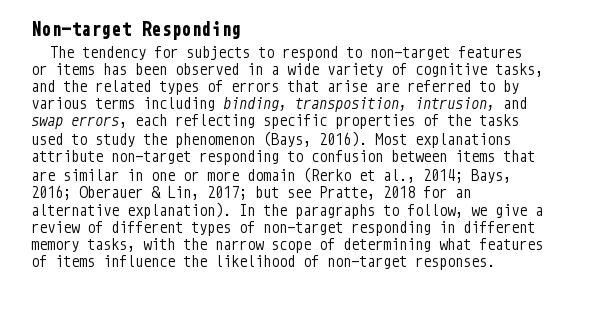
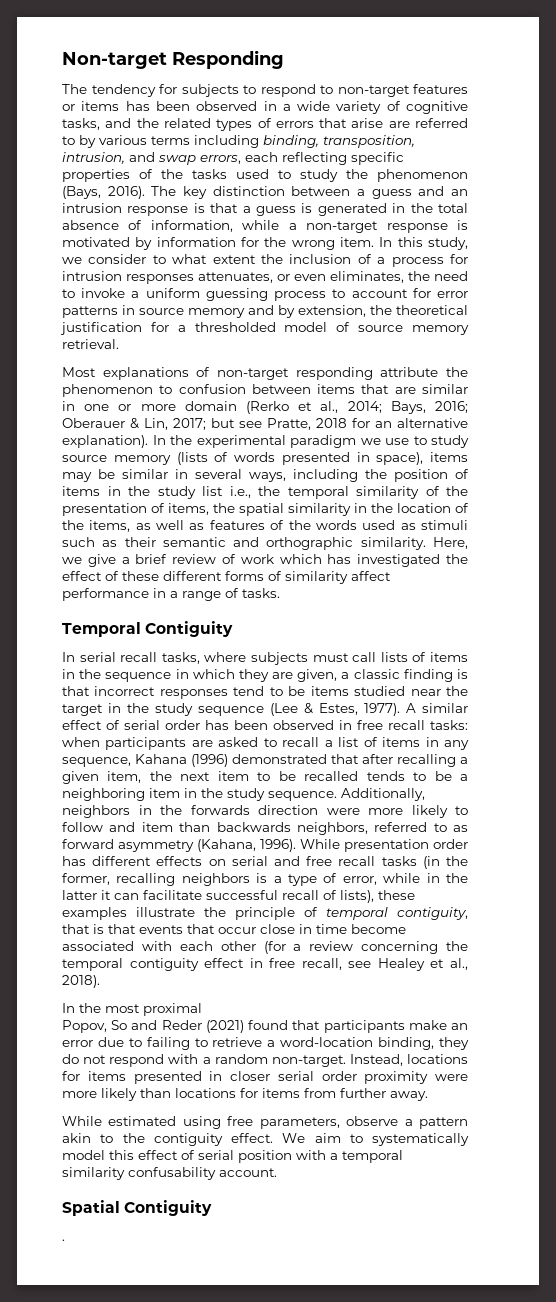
(367, 139) none -> [151,186,469,199] [62,203,468,216] [62,220,468,233] [62,237,468,250] [62,254,468,267] [62,271,468,284] [62,288,469,301] [62,305,468,318] [60,322,469,335] [62,339,119,349] The key distinction between a guess and an intrusion response is that a guess is generated in the total absence of information, while a non-target response is motivated by information for the wrong item. In this study, we consider to what extent the inclusion of a process for intrusion responses attenuates, or even eliminates, the need to invoke a uniform guessing process to account for error patterns in source memory and by extension, the theoretical justification for a thresholded model of source memory retrieval. //
[31,150,279,165] attribute non-target responding -> [196,367,468,380] [62,384,153,397] of non-target responding attribute the phenomenon
[295,204,463,219] paragraphs to follow, -> [196,435,469,448] [62,452,468,465] [62,469,469,482] [62,486,468,499] [62,503,469,516] [62,520,469,532] [62,537,468,550] experimental paradigm we use to study source memory (lists of words presented in space), items may be similar in several ways, including the position of items in the study list i.e., the temporal similarity of the presentation of items, the spatial similarity in the location of the items, as well as features of the words used as stimuli such as their semantic and orthographic similarity. Here,
(543, 211) none -> [135,554,168,564] brief
[111,221,535,236] [31,238,543,253] [31,255,495,270] different types of non-target responding in different memory tasks, with the narrow scope of determining what features of items influence the likelihood of non-target responses. -> [240,554,469,567] [62,571,391,584] [62,588,280,601] [62,621,234,637] [62,652,469,665] [62,669,468,682] [62,686,469,699] [62,703,468,716] [62,720,468,730] [62,737,469,750] [62,754,468,767] [62,771,468,784] [62,788,425,801] [62,805,468,818] [62,822,468,835] [62,839,468,852] [62,856,468,869] [62,873,468,886] [62,890,415,903] [62,907,468,920] [62,924,406,934] [62,941,468,954] [62,958,468,971] [62,975,100,988] [62,1003,202,1016] [62,1020,469,1033] [62,1037,469,1050] [62,1054,468,1067] [62,1071,468,1084] [62,1088,428,1101] [62,1116,468,1129] [62,1133,469,1146] [62,1150,403,1163] [62,1167,277,1180] [62,1200,213,1216] [62,1239,65,1241] work which has investigated the effect of these different forms of similarity affect performance in a range of tasks. // Temporal Contiguity // In serial recall tasks, where subjects must call lists of items in the sequence in which they are given, a classic finding is that incorrect responses tend to be items studied near the target in the study sequence (Lee & Estes, 1977). A similar effect of serial order has been observed in free recall tasks: when participants are asked to recall a list of items in any sequence, Kahana (1996) demonstrated that after recalling a given item, the next item to be recalled tends to be a neighboring item in the study sequence. Additionally, neighbors in the forwards direction were more likely to follow and item than backwards neighbors, referred to as forward asymmetry (Kahana, 1996). While presentation order has different effects on serial and free recall tasks (in the former, recalling neighbors is a type of error, while in the latter it can facilitate successful recall of lists), these examples illustrate the principle of temporal contiguity, that is that events that occur close in time become associated with each other (for a review concerning the temporal contiguity effect in free recall, see Healey et al., 2018). // In the most proximal // Popov, So and Reder (2021) found that participants make an error due to failing to retrieve a word-location binding, they do not respond with a random non-target. Instead, locations for items presented in closer serial order proximity were more likely than locations for items from further away. // While estimated using free parameters, observe a pattern akin to the contiguity effect. We aim to systematically model this effect of serial position with a temporal similarity confusability account. // Spatial Contiguity // .

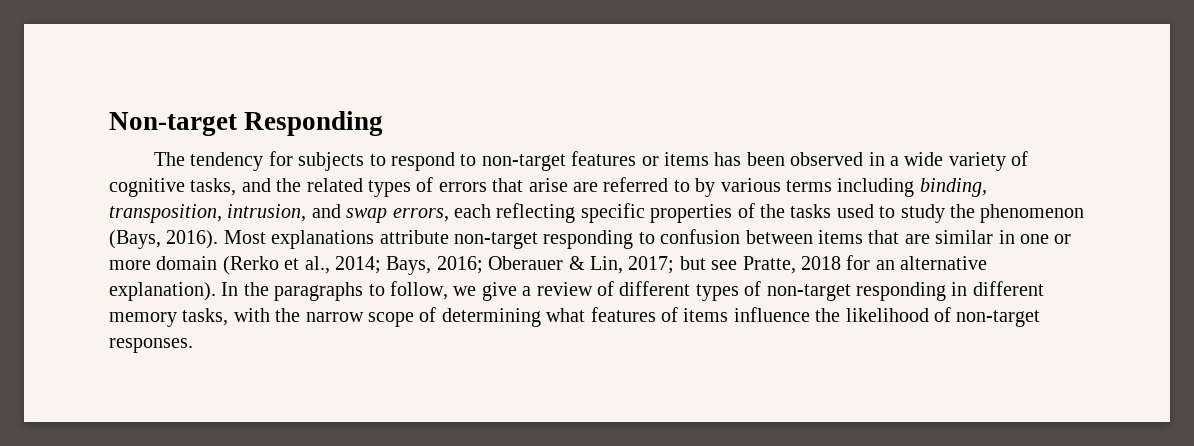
[151,186,469,199] [62,203,468,216] [62,220,468,233] [62,237,468,250] [62,254,468,267] [62,271,468,284] [62,288,469,301] [62,305,468,318] [60,322,469,335] [62,339,119,349] The key distinction between a guess and an intrusion response is that a guess is generated in the total absence of information, while a non-target response is motivated by information for the wrong item. In this study, we consider to what extent the inclusion of a process for intrusion responses attenuates, or even eliminates, the need to invoke a uniform guessing process to account for error patterns in source memory and by extension, the theoretical justification for a thresholded model of source memory retrieval. // -> (219, 239) none
[196,367,468,380] [62,384,153,397] of non-target responding attribute the phenomenon -> [379,230,634,249] attribute non-target responding
[196,435,469,448] [62,452,468,465] [62,469,469,482] [62,486,468,499] [62,503,469,516] [62,520,469,532] [62,537,468,550] experimental paradigm we use to study source memory (lists of words presented in space), items may be similar in several ways, including the position of items in the study list i.e., the temporal similarity of the presentation of items, the spatial similarity in the location of the items, as well as features of the words used as stimuli such as their semantic and orthographic similarity. Here, -> [274,281,448,301] paragraphs to follow,
[135,554,168,564] brief -> (532, 291) none
[240,554,469,567] [62,571,391,584] [62,588,280,601] [62,621,234,637] [62,652,469,665] [62,669,468,682] [62,686,469,699] [62,703,468,716] [62,720,468,730] [62,737,469,750] [62,754,468,767] [62,771,468,784] [62,788,425,801] [62,805,468,818] [62,822,468,835] [62,839,468,852] [62,856,468,869] [62,873,468,886] [62,890,415,903] [62,907,468,920] [62,924,406,934] [62,941,468,954] [62,958,468,971] [62,975,100,988] [62,1003,202,1016] [62,1020,469,1033] [62,1037,469,1050] [62,1054,468,1067] [62,1071,468,1084] [62,1088,428,1101] [62,1116,468,1129] [62,1133,469,1146] [62,1150,403,1163] [62,1167,277,1180] [62,1200,213,1216] [62,1239,65,1241] work which has investigated the effect of these different forms of similarity affect performance in a range of tasks. // Temporal Contiguity // In serial recall tasks, where subjects must call lists of items in the sequence in which they are given, a classic finding is that incorrect responses tend to be items studied near the target in the study sequence (Lee & Estes, 1977). A similar effect of serial order has been observed in free recall tasks: when participants are asked to recall a list of items in any sequence, Kahana (1996) demonstrated that after recalling a given item, the next item to be recalled tends to be a neighboring item in the study sequence. Additionally, neighbors in the forwards direction were more likely to follow and item than backwards neighbors, referred to as forward asymmetry (Kahana, 1996). While presentation order has different effects on serial and free recall tasks (in the former, recalling neighbors is a type of error, while in the latter it can facilitate successful recall of lists), these examples illustrate the principle of temporal contiguity, that is that events that occur close in time become associated with each other (for a review concerning the temporal contiguity effect in free recall, see Healey et al., 2018). // In the most proximal // Popov, So and Reder (2021) found that participants make an error due to failing to retrieve a word-location binding, they do not respond with a random non-target. Instead, locations for items presented in closer serial order proximity were more likely than locations for items from further away. // While estimated using free parameters, observe a pattern akin to the contiguity effect. We aim to systematically model this effect of serial position with a temporal similarity confusability account. // Spatial Contiguity // . -> [619,281,1044,301] [109,307,1041,327] [109,338,193,353] different types of non-target responding in different memory tasks, with the narrow scope of determining what features of items influence the likelihood of non-target responses.

